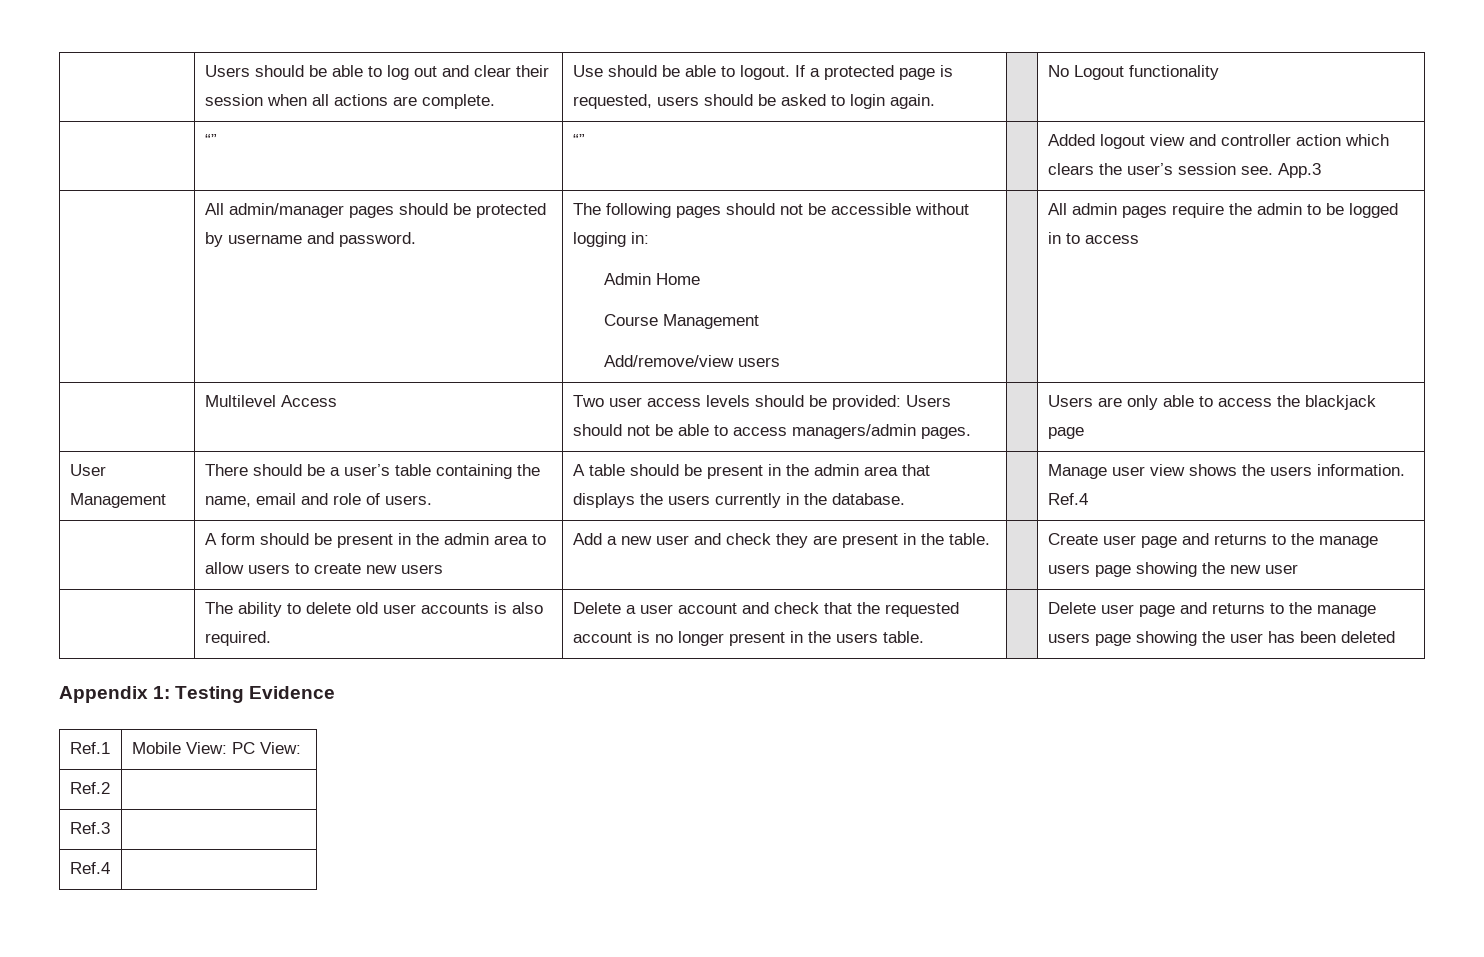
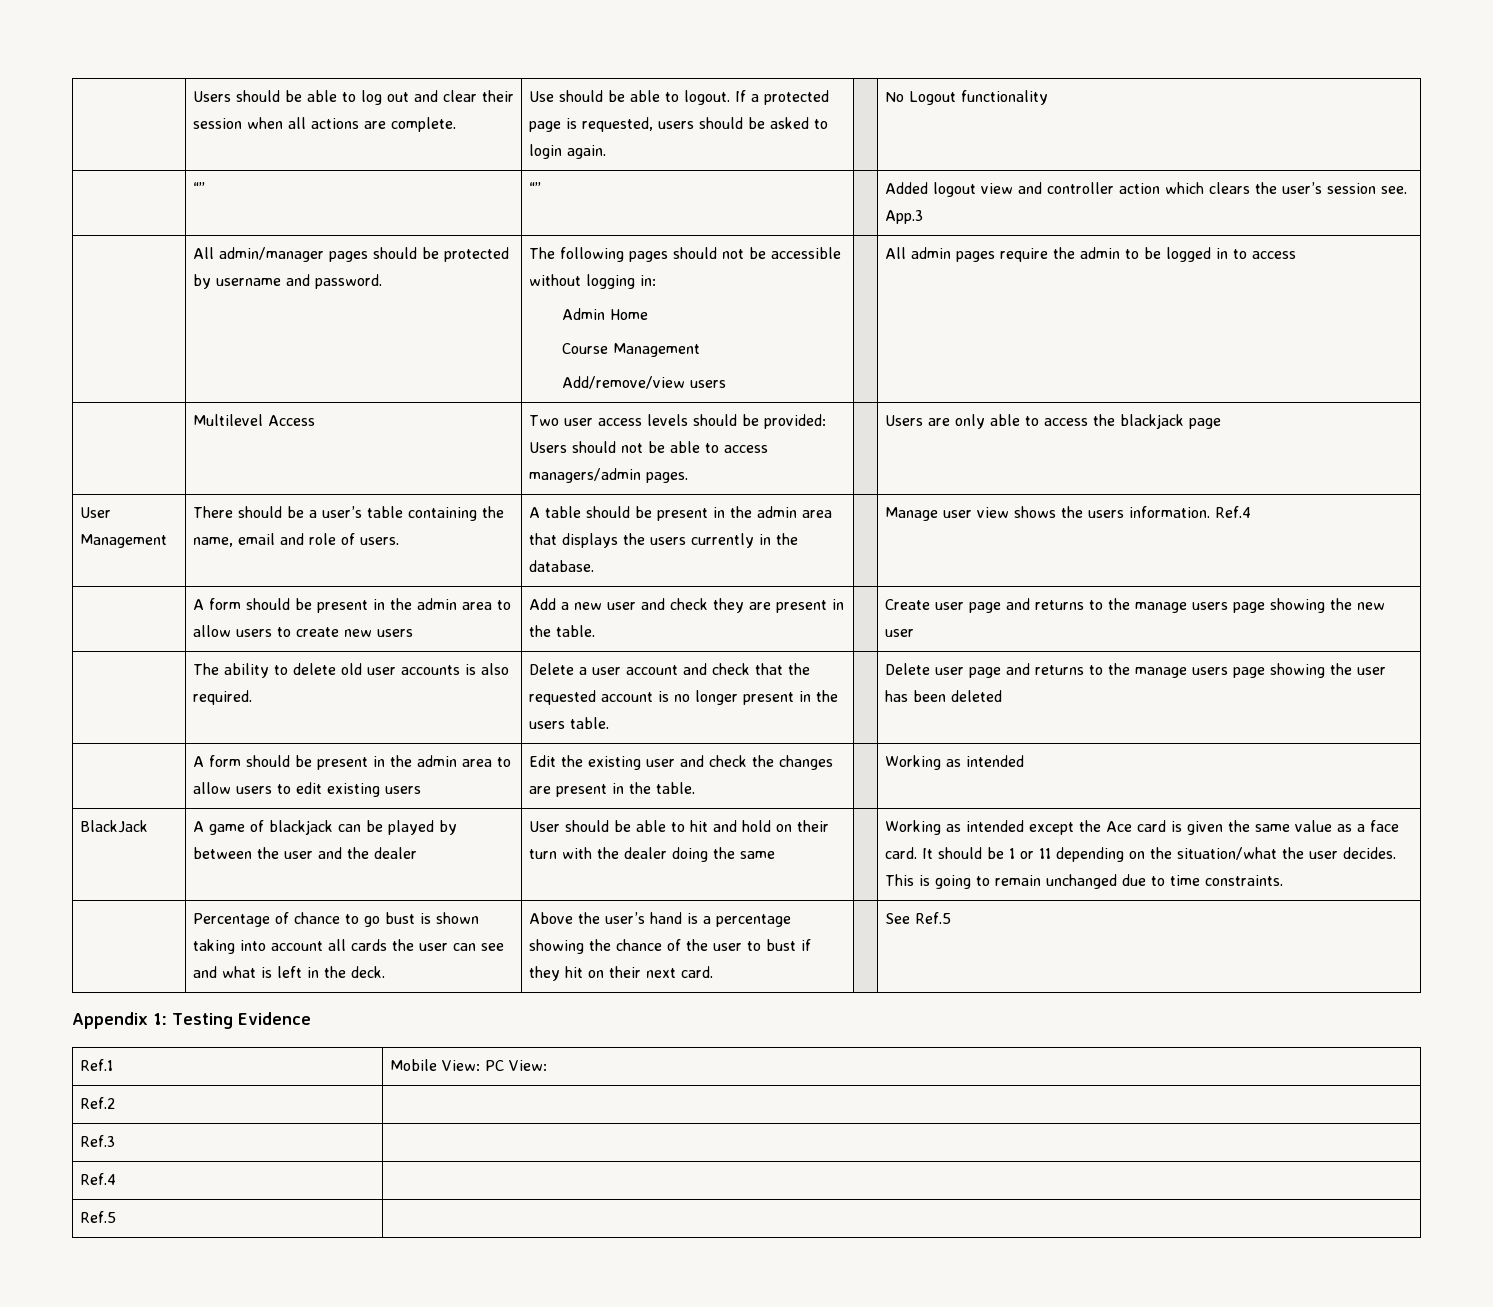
(1395, 637) none -> [192,755,511,770] [192,782,421,797] [528,755,833,770] [528,782,695,797] [884,755,1024,770] [79,820,148,833] [192,820,457,835] [192,847,417,859] [528,820,829,832] [528,847,775,862] [884,820,1399,835] [884,847,1396,862] [884,874,1283,889] [192,912,479,927] [192,939,504,954] [192,966,385,978] [528,912,791,927] [528,939,811,954] [528,966,713,981] [884,912,951,924] // | A form should be present in the admin area to allow users to edit existing users | Edit the existing user and check the changes are present in the table. | | Working as intended // BlackJack | A game of blackjack can be played by between the user and the dealer | User should be able to hit and hold on their turn with the dealer doing the same | | Working as intended except the Ace card is given the same value as a face card. It should be 1 or 11 depending on the situation/what the user decides. This is going to remain unchanged due to time constraints. // | Percentage of chance to go bust is shown taking into account all cards the user can see and what is left in the deck. | Above the user’s hand is a percentage showing the chance of the user to bust if they hit on their next card. | | See Ref.5
(110, 868) none -> [79,1211,116,1223] // Ref.5 |

